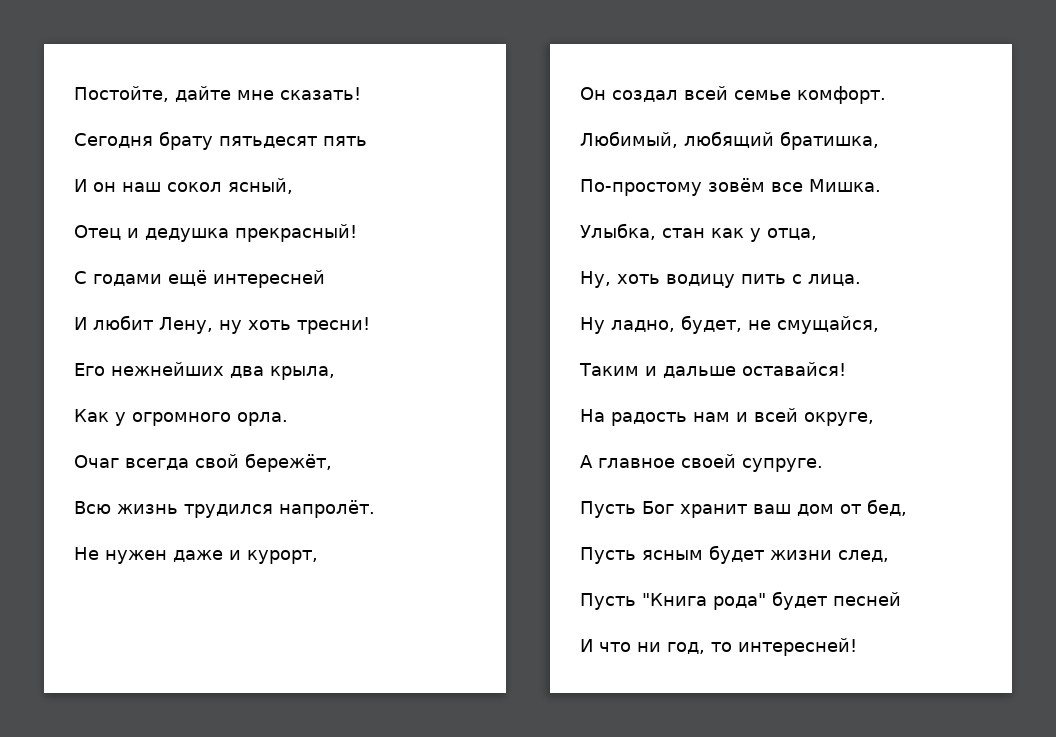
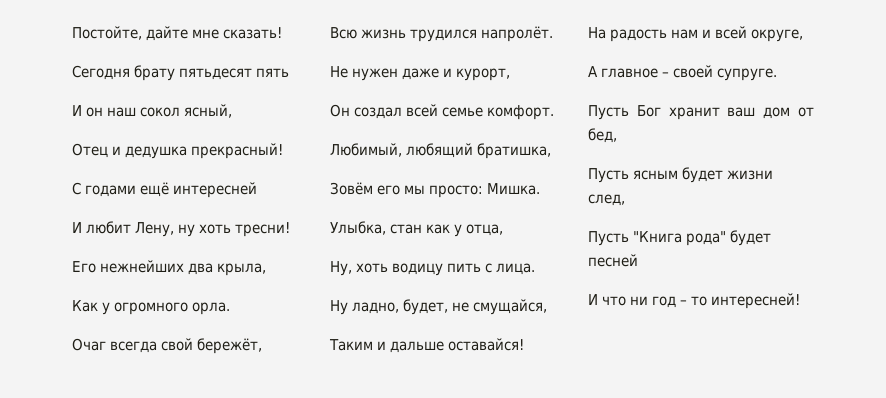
[580,178,803,196] По-простому зовём все -> [330,182,484,198] Зовём его мы просто:
(675, 463) none -> [662,72,670,77] –
[667,642,705,654] год, -> [652,296,688,308] год –

